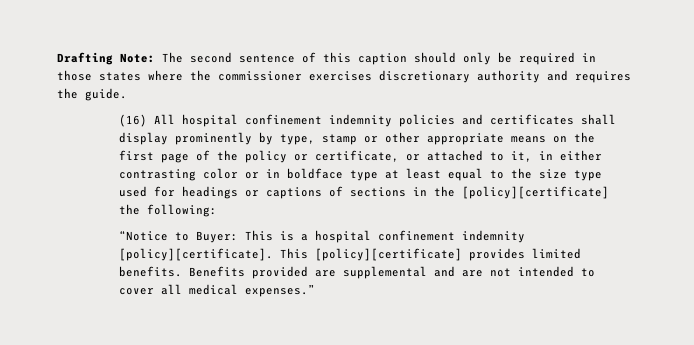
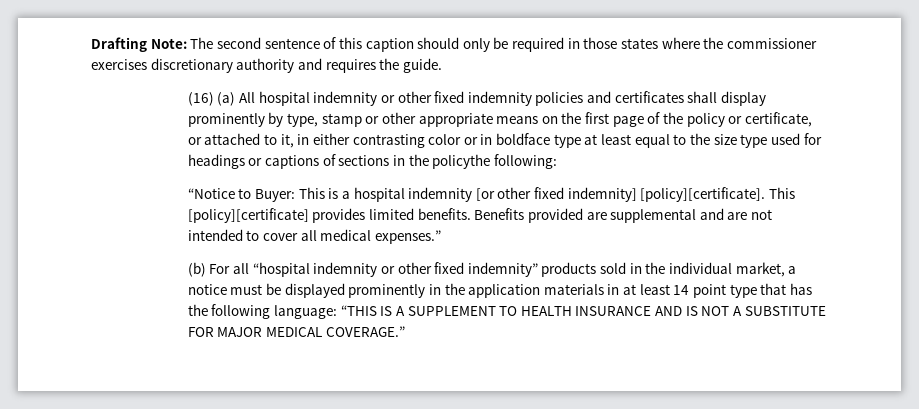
(148, 120) none -> [217,92,236,106] (a)
[245,114,323,125] confinement -> [313,91,465,106] indemnity or other fixed
[462,186,610,199] [119,204,141,215] [policy][certificate] the -> [432,154,491,169] policythe
[378,230,526,243] confinement indemnity -> [408,187,637,202] indemnity [or other fixed indemnity]
(316, 291) none -> [187,262,797,277] [187,283,813,298] [187,304,826,319] [187,326,405,337] // (b) For all “hospital indemnity or other fixed indemnity” products sold in the individual market, a notice must be displayed prominently in the application materials in at least 14 point type that has the following language: “THIS IS A SUPPLEMENT TO HEALTH INSURANCE AND IS NOT A SUBSTITUTE FOR MAJOR MEDICAL COVERAGE.”

